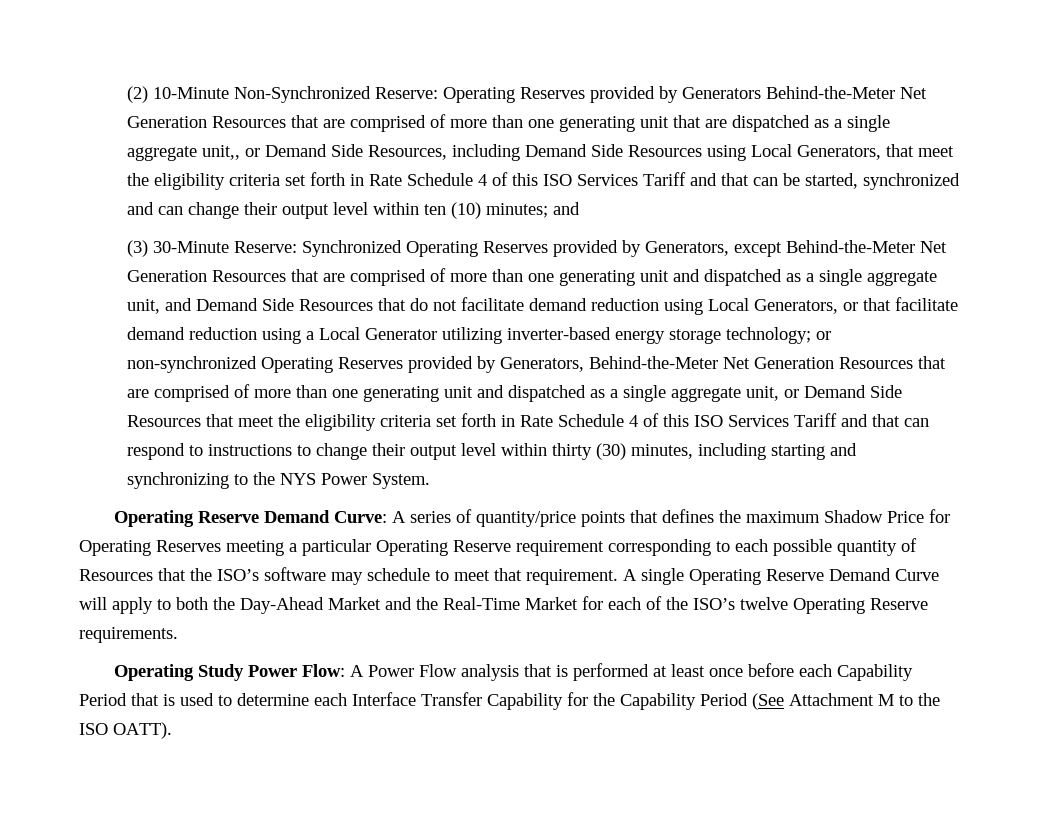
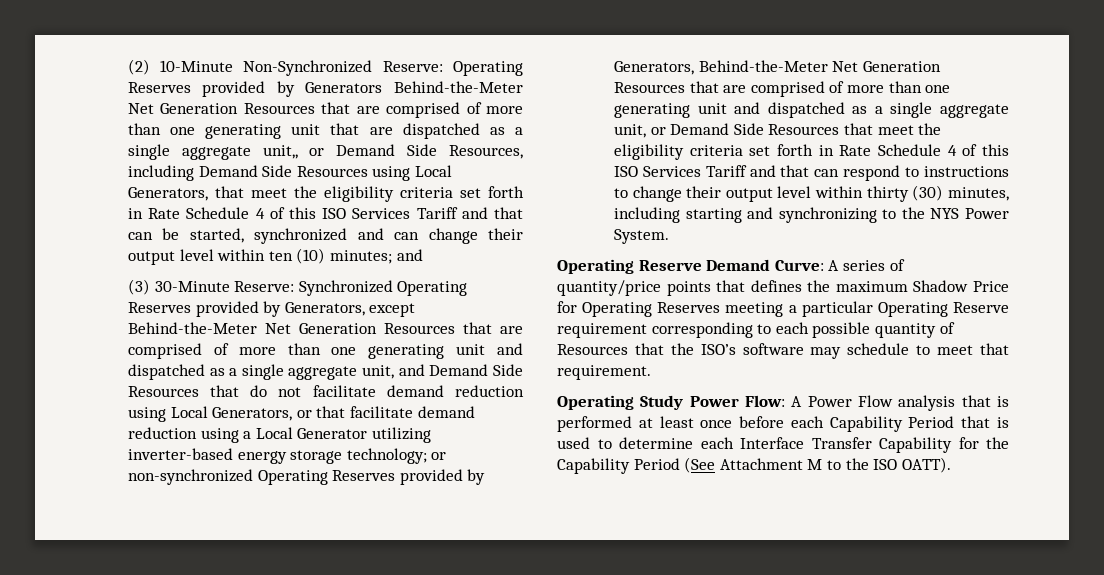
[623,568,939,585] [79,596,928,614] [79,627,178,643] A single Operating Reserve Demand Curve will apply to both the Day-Ahead Market and the Real-Time Market for each of the ISO’s twelve Operating Reserve requirements. -> (651, 372) none

